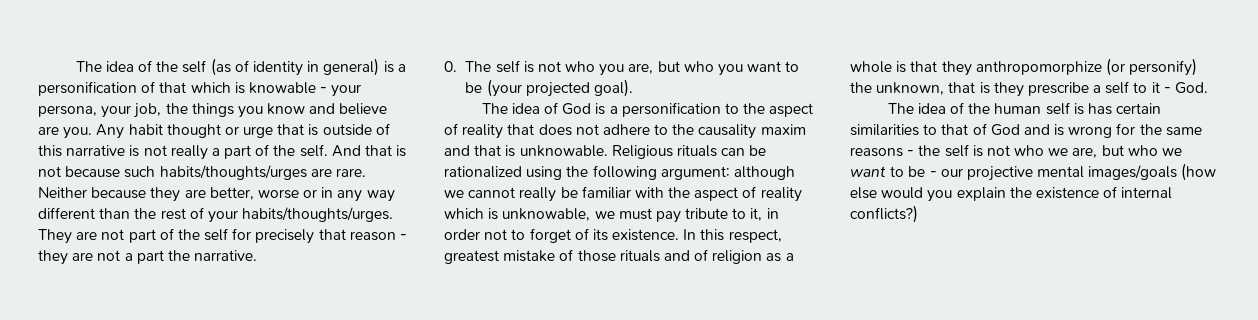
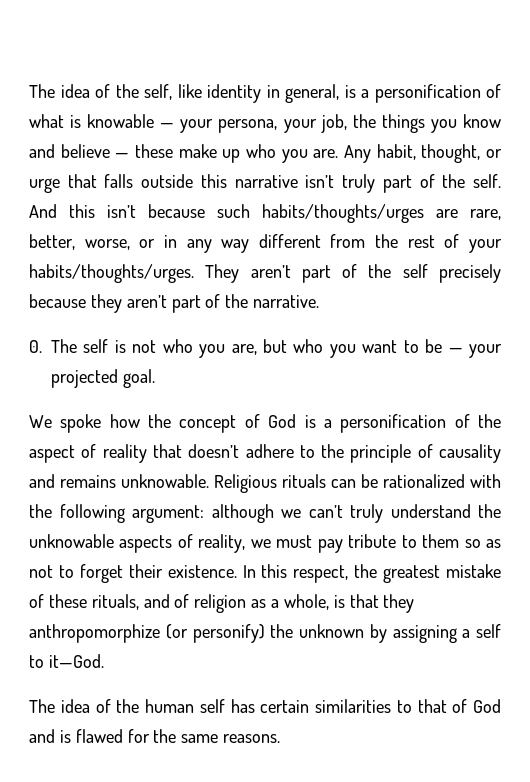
[75,58,249,76] The idea of the self (as of -> [29,84,202,100] The idea of the self, like
[323,58,406,76] [38,81,231,96] general) is a personification of that which -> [285,84,501,103] [29,114,64,128] general, is a personification of what
[320,87,328,93] - -> [160,123,175,128] —
[38,123,390,139] [38,145,220,160] are you. Any habit thought or urge that is outside of this narrative is not really a -> [115,144,503,163] [29,174,376,193] — these make up who you are. Any habit, thought, or urge that falls outside this narrative isn’t truly
[365,145,407,157] [38,166,61,177] that is not -> [69,204,137,218] this isn’t
[335,168,366,177] [38,187,299,202] rare. Neither because they are better, worse -> [470,209,501,220] [29,234,130,250] rare, better, worse,
[99,208,131,219] than -> [330,234,366,248] from
[76,229,125,240] are not -> [250,265,291,278] aren’t
[232,228,408,244] [38,250,164,265] for precisely that reason - they are not a part -> [439,264,502,283] [29,294,221,313] precisely because they aren’t part of
[486,79,633,97] [481,103,540,114] (your projected goal). // The idea -> [448,344,503,358] [51,369,155,388] [29,414,237,433] — your projected goal. // We spoke how the concept
[725,103,740,114] to -> [454,414,470,428] of
[538,124,599,136] does not -> [188,444,240,458] doesn’t
[698,124,806,139] [444,145,516,157] causality maxim and that is -> [350,444,502,463] [29,474,116,488] principle of causality and remains
[526,166,563,180] using -> [470,474,501,488] with
[468,186,802,202] [444,208,591,221] cannot really be familiar with the aspect of reality which is unknowable, -> [308,504,501,523] [29,534,246,553] can’t truly understand the unknowable aspects of reality,
[750,208,779,221] [444,229,480,240] it, in order -> [422,534,501,548] them so as
[574,228,608,241] of its -> [128,564,163,578] their
(782, 236) none -> [354,564,378,578] the
[577,250,660,262] those rituals -> [48,594,139,610] these rituals,
[850,61,892,73] whole -> [283,594,329,610] whole,
[876,81,1209,97] unknown, that is they prescribe a self to it - God. -> [299,624,501,643] [29,654,104,668] unknown by assigning a self to it—God.
[1073,103,1084,115] is -> (225, 706) none
[1068,126,1113,138] wrong -> [75,729,123,743] flawed
[850,144,1183,158] [850,163,1217,181] [850,186,1173,202] [850,205,918,223] reasons - the self is not who we are, but who we want to be - our projective mental images/goals (how else would you explain the existence of internal conflicts?) -> [223,734,281,743] reasons.

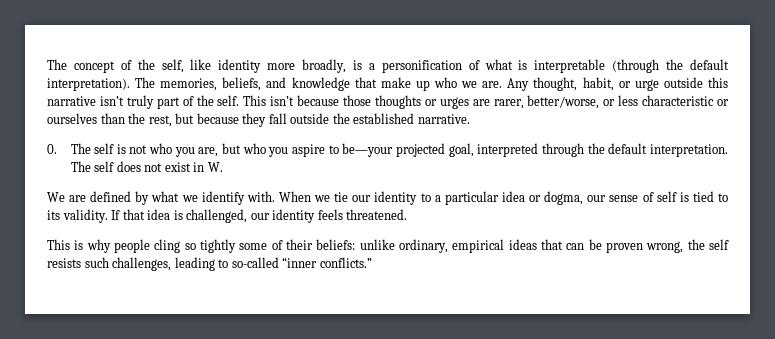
[29,84,90,98] The idea -> [47,59,115,73] The concept
[266,84,339,103] in general, -> [267,59,347,73] more broadly,
[87,114,502,133] [29,144,173,158] knowable — your persona, your job, the things you know and believe — these -> [534,59,730,73] [47,77,377,91] interpretable (through the default interpretation). The memories, beliefs, and knowledge that
[281,149,308,163] you -> [461,81,478,88] we
[376,144,503,163] [29,174,134,193] habit, thought, or urge that falls -> [533,77,659,91] thought, habit, or urge
[29,204,501,223] [29,234,502,253] [29,264,502,283] [29,294,249,313] And this isn’t because such habits/thoughts/urges are rare, better, worse, or in any way different from the rest of your habits/thoughts/urges. They aren’t part of the self precisely because they aren’t part of the -> [243,95,729,109] [47,113,415,127] This isn’t because those thoughts or urges are rarer, better/worse, or less characteristic or ourselves than the rest, but because they fall outside the established
[362,339,503,358] [51,369,155,388] [29,414,502,433] [29,444,502,463] [29,474,501,493] [29,504,501,523] [29,534,501,553] [29,564,501,583] [29,594,415,613] [29,624,501,643] [29,654,104,668] [29,699,501,713] [29,729,281,743] want to be — your projected goal. // We spoke how the concept of God is a personification of the aspect of reality that doesn’t adhere to the principle of causality and remains unknowable. Religious rituals can be rationalized with the following argument: although we can’t truly understand the unknowable aspects of reality, we must pay tribute to them so as not to forget their existence. In this respect, the greatest mistake of these rituals, and of religion as a whole, is that they anthropomorphize (or personify) the unknown by assigning a self to it—God. // The idea of the human self has certain similarities to that of God and is flawed for the same reasons. -> [292,143,728,157] [70,161,223,172] [47,191,729,205] [47,209,408,223] [47,239,730,253] [47,257,372,271] aspire to be—your projected goal, interpreted through the default interpretation. The self does not exist in W. // We are defined by what we identify with. When we tie our identity to a particular idea or dogma, our sense of self is tied to its validity. If that idea is challenged, our identity feels threatened. // This is why people cling so tightly some of their beliefs: unlike ordinary, empirical ideas that can be proven wrong, the self resists such challenges, leading to so-called “inner conflicts.”

